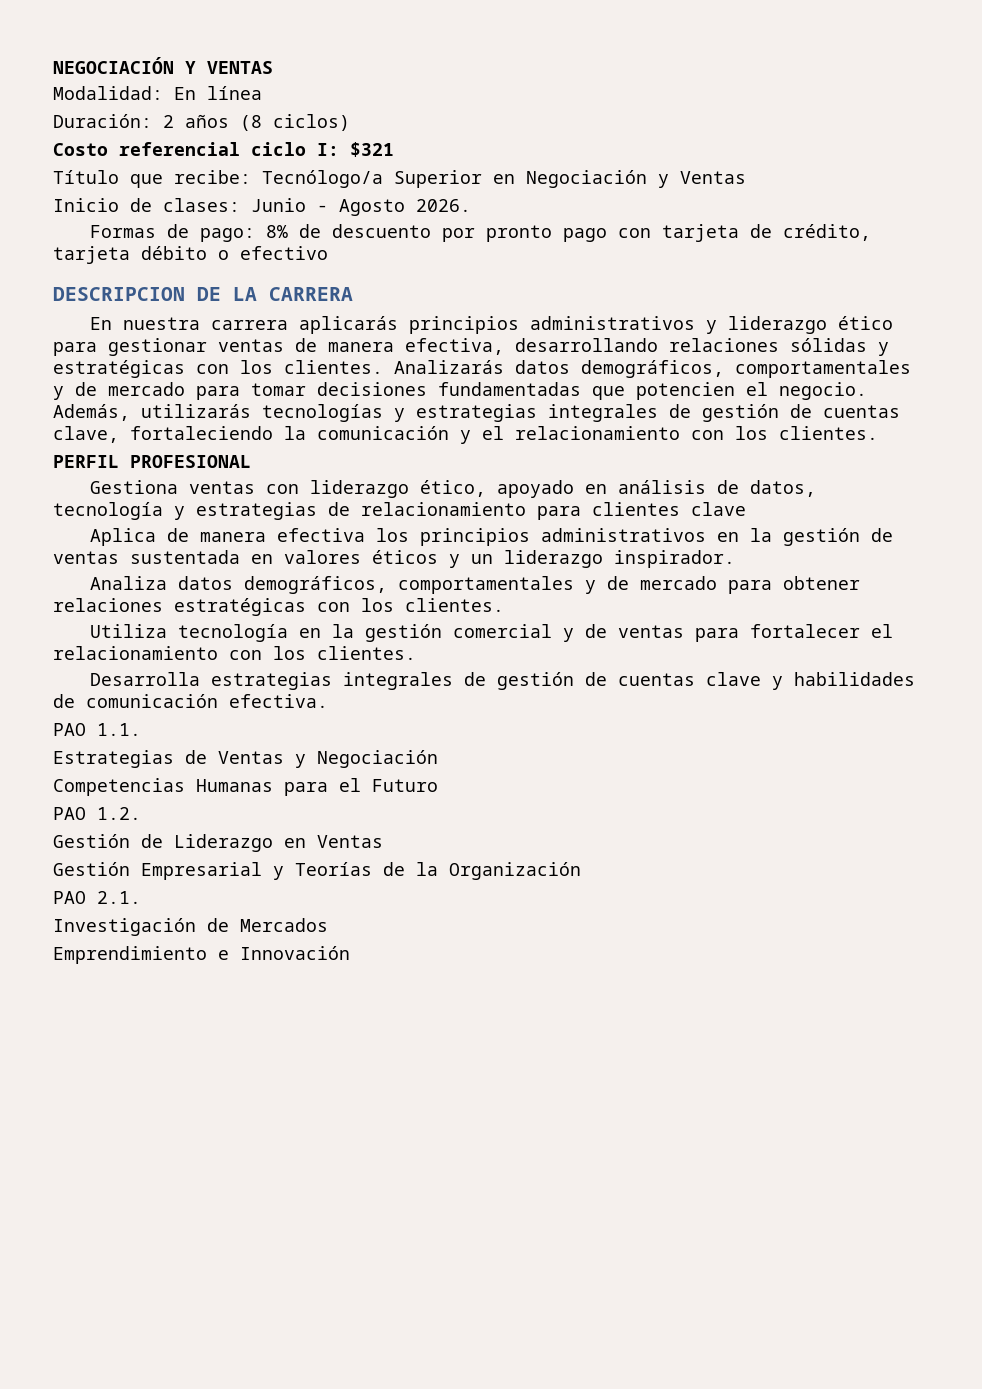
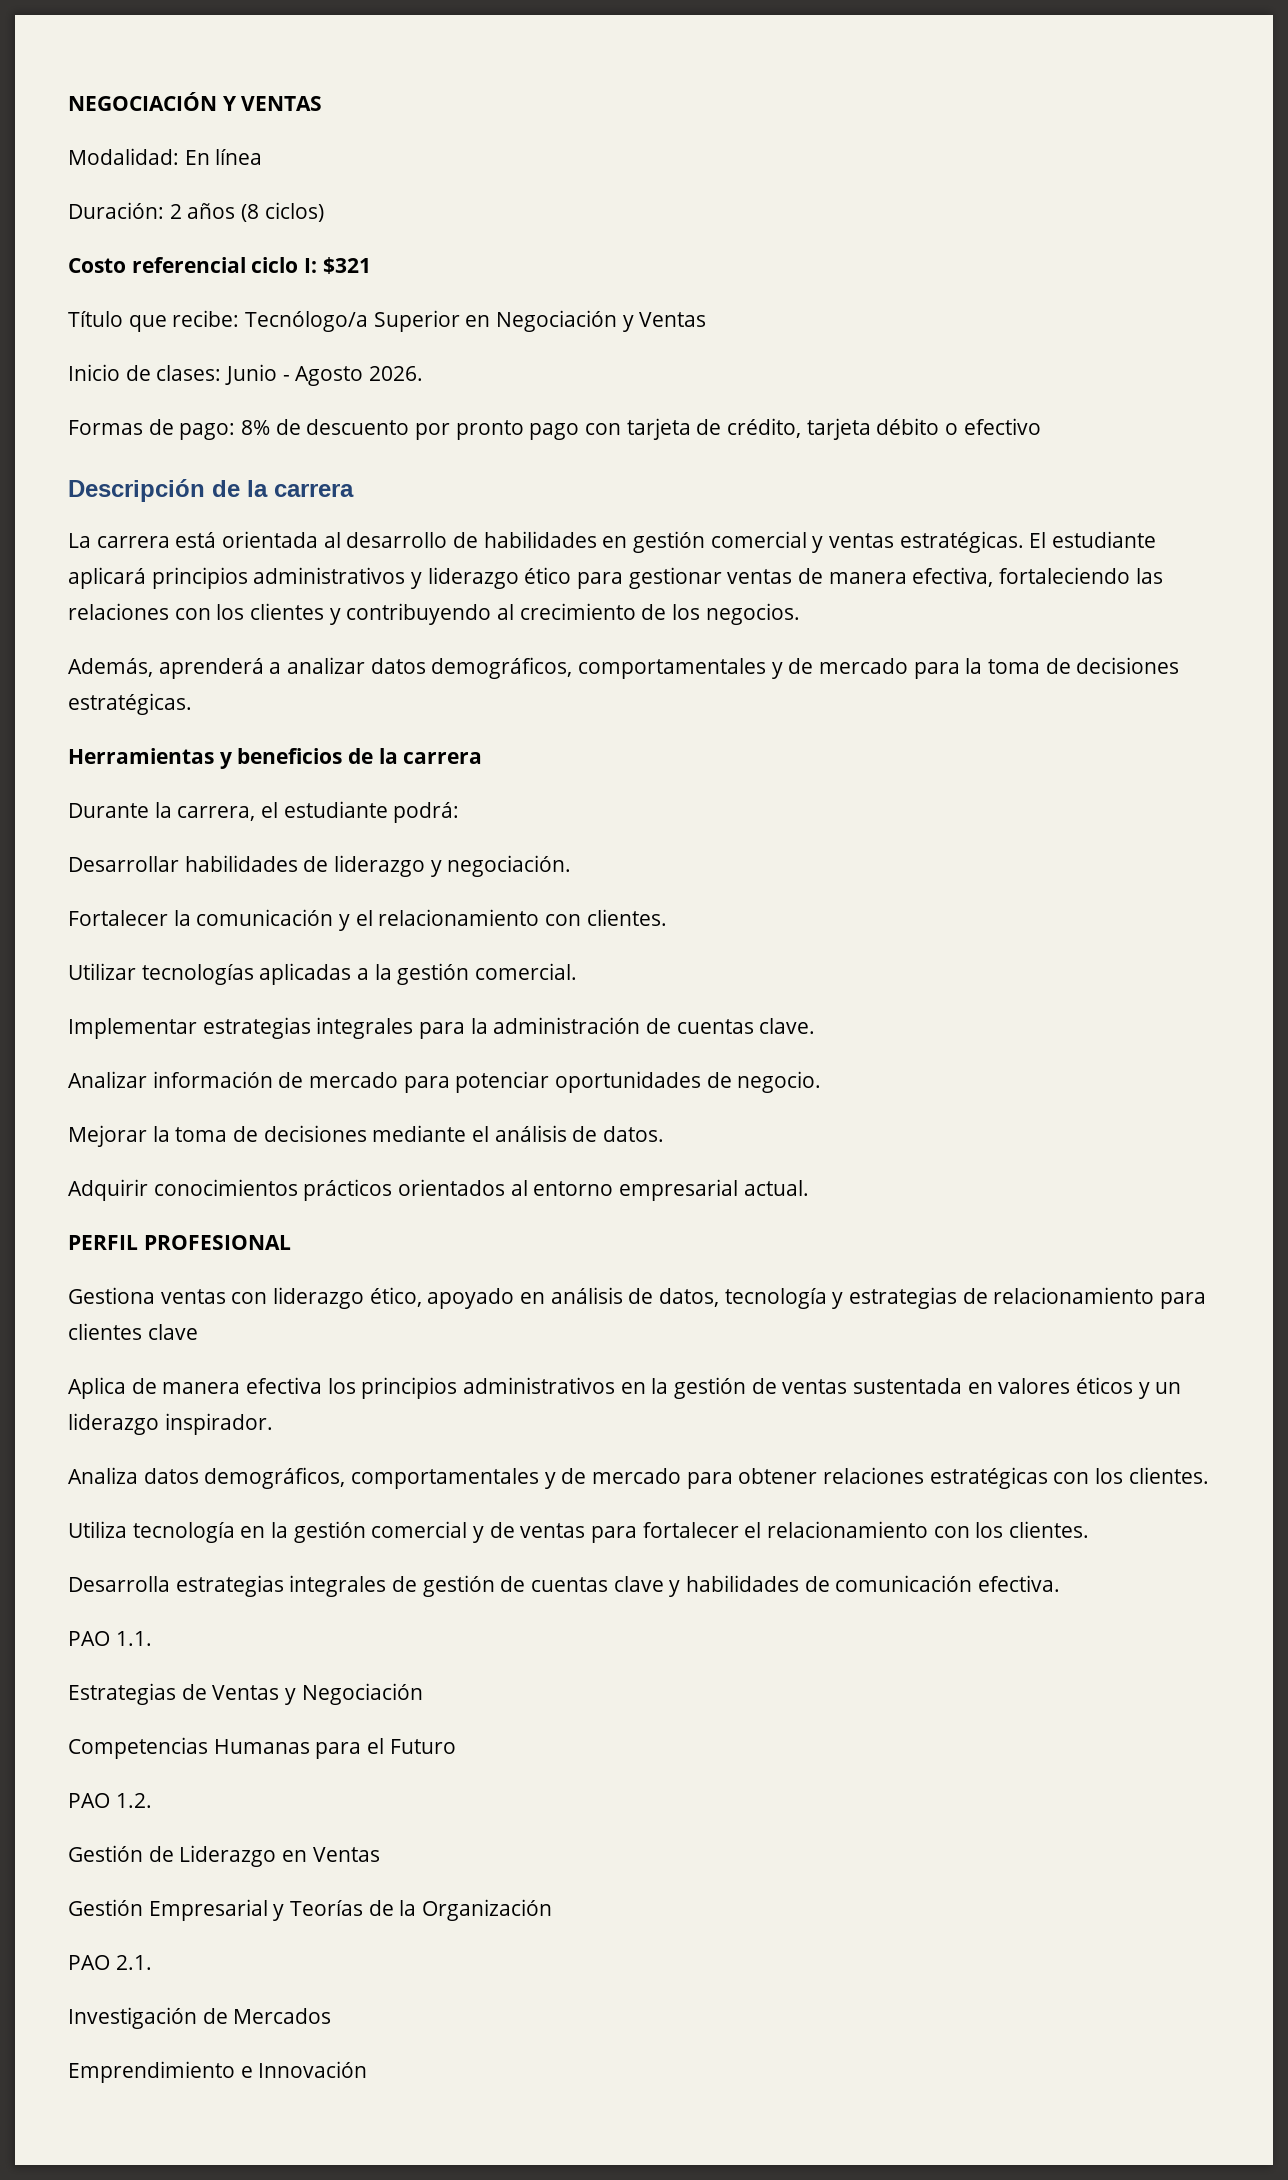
[53,287,353,301] [89,316,398,334] DESCRIPCION DE LA CARRERA // En nuestra carrera aplicarás -> [68,479,354,502] [68,531,1157,553] [68,567,146,589] Descripción de la carrera // La carrera está orientada al desarrollo de habilidades en gestión comercial y ventas estratégicas. El estudiante aplicará
[515,338,889,356] [53,360,911,378] [53,382,867,400] [53,404,900,422] [53,426,273,443] desarrollando relaciones sólidas y estratégicas con los clientes. Analizarás datos demográficos, comportamentales y de mercado para tomar decisiones fundamentadas que potencien el negocio. Además, utilizarás tecnologías y estrategias integrales de gestión de cuentas clave, fortaleciendo -> [999,567,1163,584] [68,603,800,625] [68,657,1180,679] [68,693,192,715] [68,748,483,769] [68,801,460,823] [68,855,572,877] [68,910,168,926] fortaleciendo las relaciones con los clientes y contribuyendo al crecimiento de los negocios. // Además, aprenderá a analizar datos demográficos, comportamentales y de mercado para la toma de decisiones estratégicas. // Herramientas y beneficios de la carrera // Durante la carrera, el estudiante podrá: // Desarrollar habilidades de liderazgo y negociación. // Fortalecer
[735,426,878,440] los clientes. -> [586,909,667,926] [68,963,578,985] [68,1017,816,1039] [68,1071,822,1093] [68,1125,665,1147] [68,1179,809,1201] clientes. // Utilizar tecnologías aplicadas a la gestión comercial. // Implementar estrategias integrales para la administración de cuentas clave. // Analizar información de mercado para potenciar oportunidades de negocio. // Mejorar la toma de decisiones mediante el análisis de datos. // Adquirir conocimientos prácticos orientados al entorno empresarial actual.

